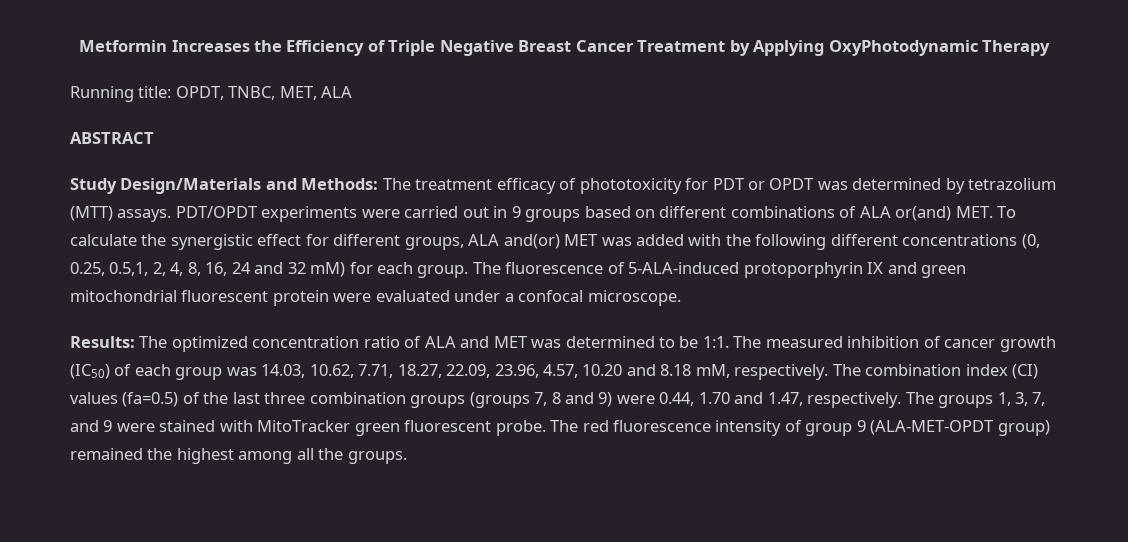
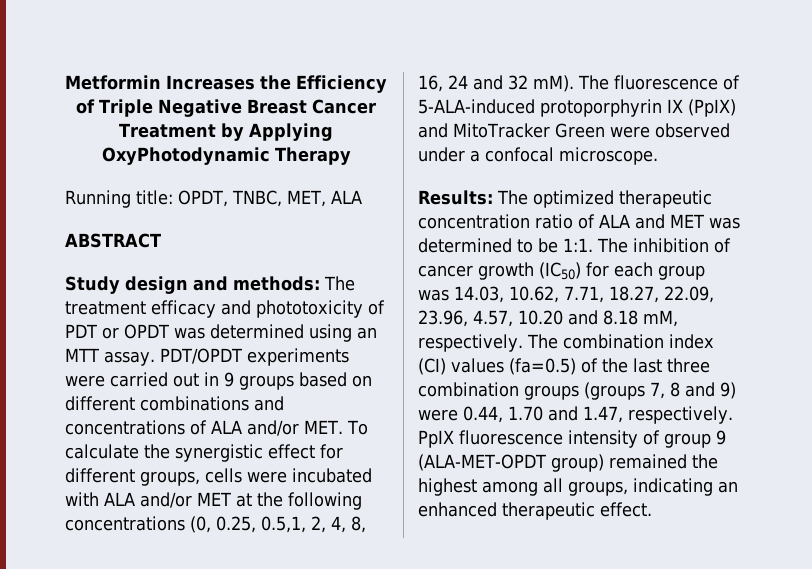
[120,178,709,194] Design/Materials and Methods: The treatment efficacy of phototoxicity for -> [125,276,355,294] [65,300,385,318] design and methods: The treatment efficacy and phototoxicity of
[945,178,1057,194] [70,206,172,222] by tetrazolium (MTT) assays. -> [309,324,377,342] [65,348,155,366] using an MTT assay.
[839,206,952,221] of ALA or(and) -> [254,396,284,411] [65,420,299,436] and concentrations of ALA and/or
[468,234,722,249] ALA and(or) MET was added with -> [205,468,372,483] [65,492,252,508] cells were incubated with ALA and/or MET at
[830,234,898,246] different -> (362, 501) none
[310,262,469,278] mM) for each group. -> [533,75,574,92] mM).
[887,262,967,278] [70,290,450,306] and green mitochondrial fluorescent protein were evaluated -> [688,99,736,117] [418,123,730,138] (PpIX) and MitoTracker Green were observed
(248, 344) none -> [619,190,712,208] therapeutic
[765,336,843,348] measured -> (628, 245) none
[114,364,132,376] of -> [586,262,609,277] for
[905,392,1046,408] [70,420,609,436] The groups 1, 3, 7, and 9 were stained with MitoTracker green fluorescent probe. The red -> [418,430,454,448] PpIX
[318,448,407,464] the groups. -> [568,478,738,496] [418,502,652,520] groups, indicating an enhanced therapeutic effect.

